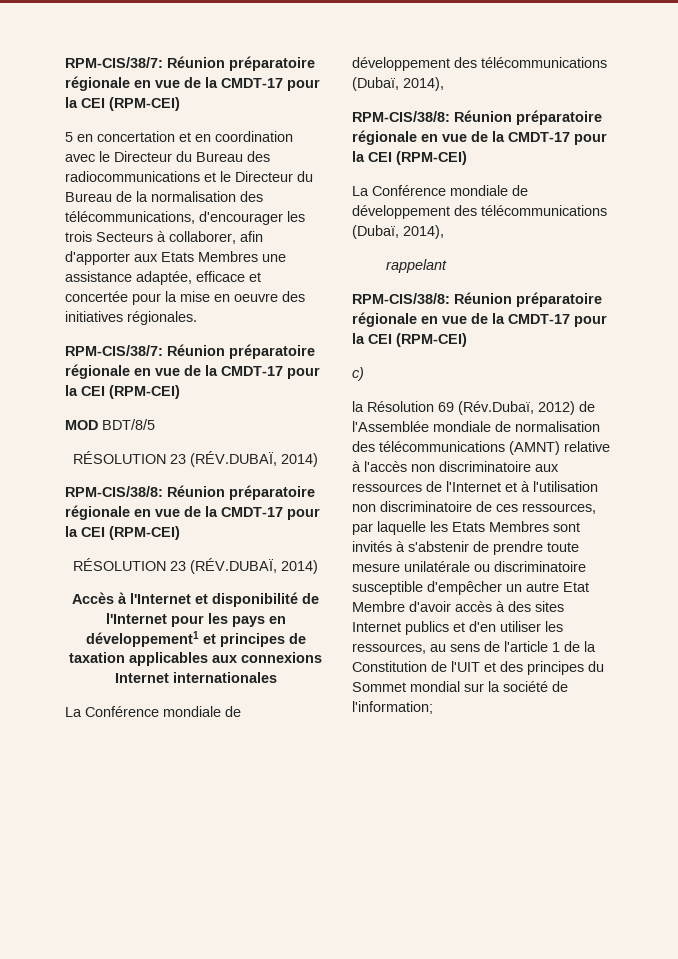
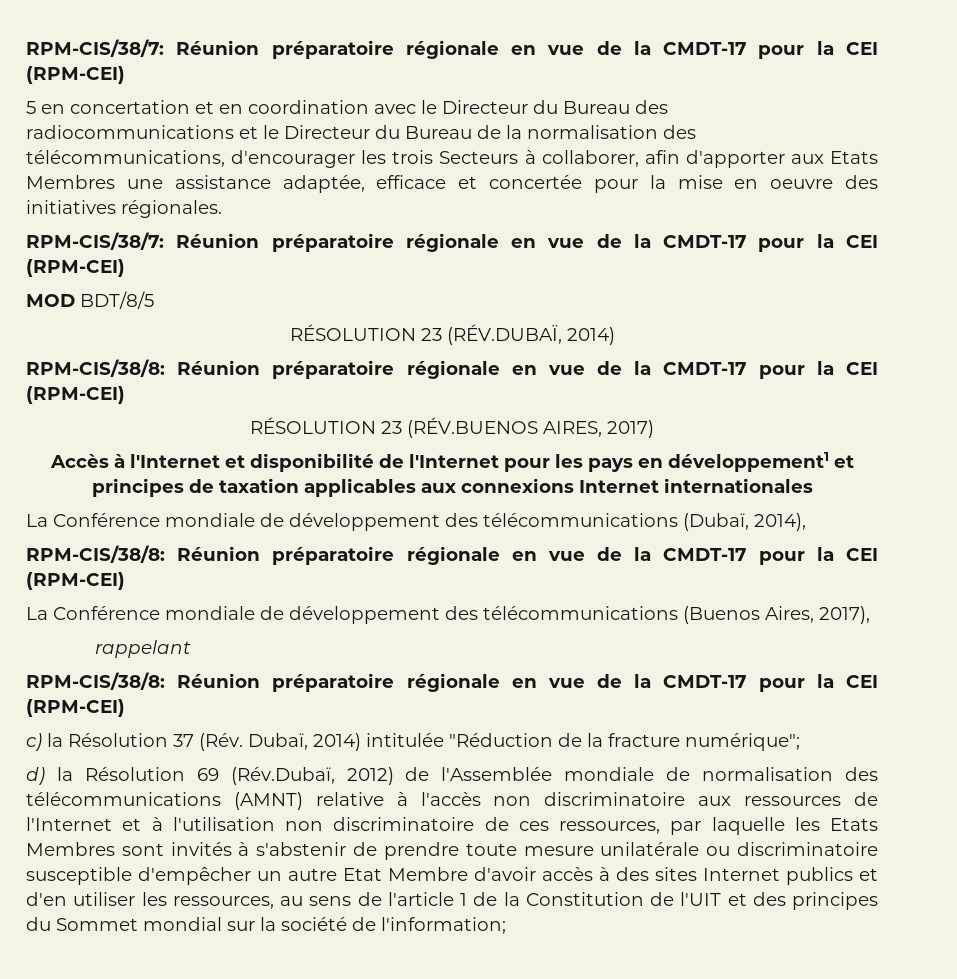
[190,558,318,574] (RÉV.DUBAÏ, 2014) -> [407,417,654,438] (RÉV.BUENOS AIRES, 2017)
[352,225,444,239] (Dubaï, 2014), -> [683,606,870,624] (Buenos Aires, 2017),
(364, 374) // -> [47,733,800,751] [26,767,45,785] la Résolution 37 (Rév. Dubaï, 2014) intitulée "Réduction de la fracture numérique"; // d)

